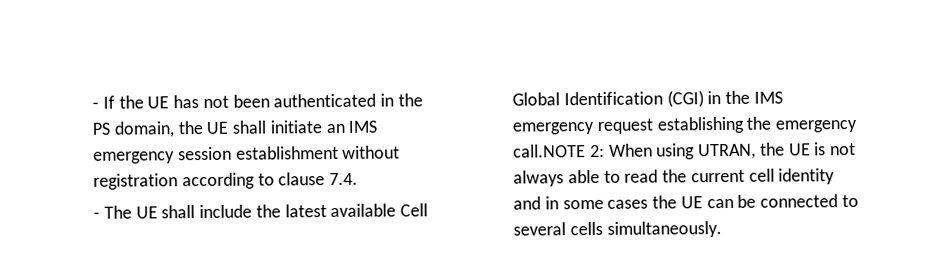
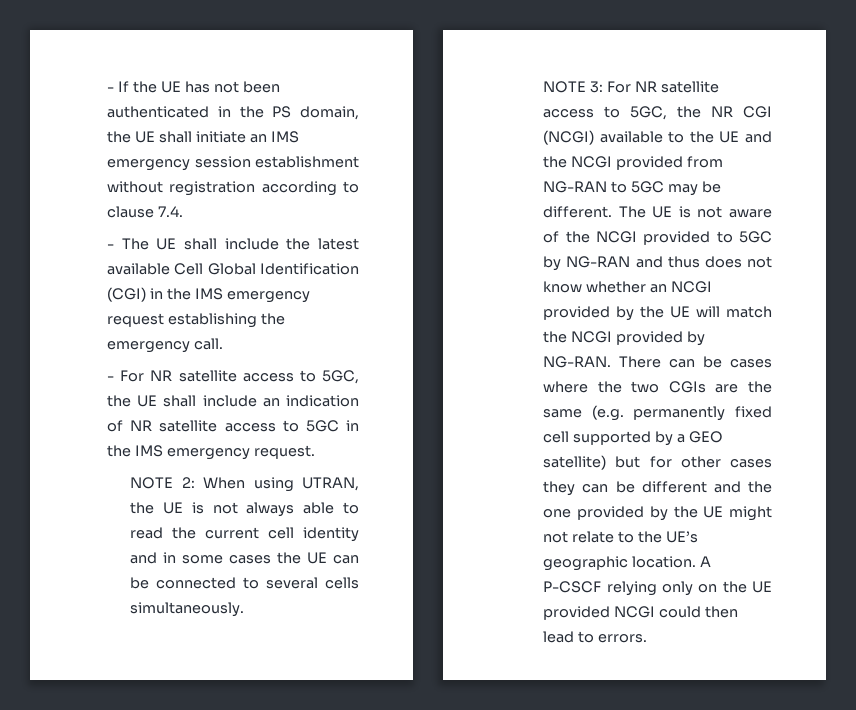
[513,144,587,158] call.NOTE -> [194,338,224,350] [107,370,359,384] [107,395,359,407] [107,420,359,432] [107,445,315,460] [130,477,174,489] call. // - For NR satellite access to 5GC, the UE shall include an indication of NR satellite access to 5GC in the IMS emergency request. // NOTE
(722, 229) none -> [543,81,719,93] [543,106,772,120] [543,130,772,145] [543,156,723,170] [543,181,721,196] [543,206,772,218] [543,231,772,245] [543,256,772,271] [543,281,712,293] [543,306,772,321] [543,331,705,346] [543,356,772,368] [543,381,772,393] [543,405,772,421] [543,431,723,446] [543,455,772,470] [543,481,772,496] [543,506,772,521] [543,531,698,543] [543,556,712,571] [543,581,772,596] [543,606,738,620] [543,631,648,643] // NOTE 3: For NR satellite access to 5GC, the NR CGI (NCGI) available to the UE and the NCGI provided from NG-RAN to 5GC may be different. The UE is not aware of the NCGI provided to 5GC by NG-RAN and thus does not know whether an NCGI provided by the UE will match the NCGI provided by NG-RAN. There can be cases where the two CGIs are the same (e.g. permanently fixed cell supported by a GEO satellite) but for other cases they can be different and the one provided by the UE might not relate to the UE’s geographic location. A P-CSCF relying only on the UE provided NCGI could then lead to errors.

